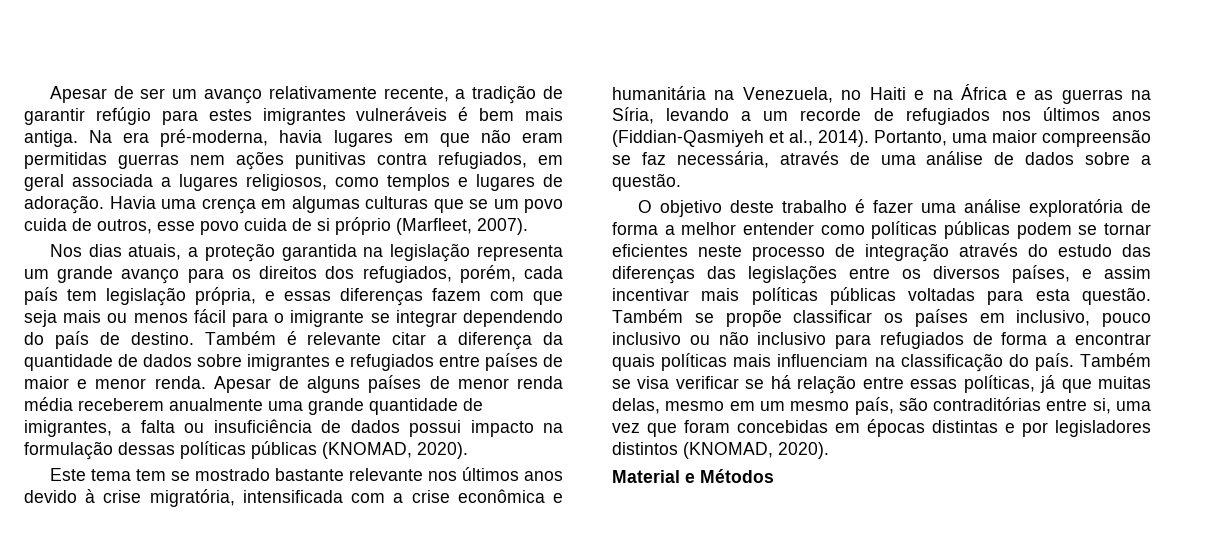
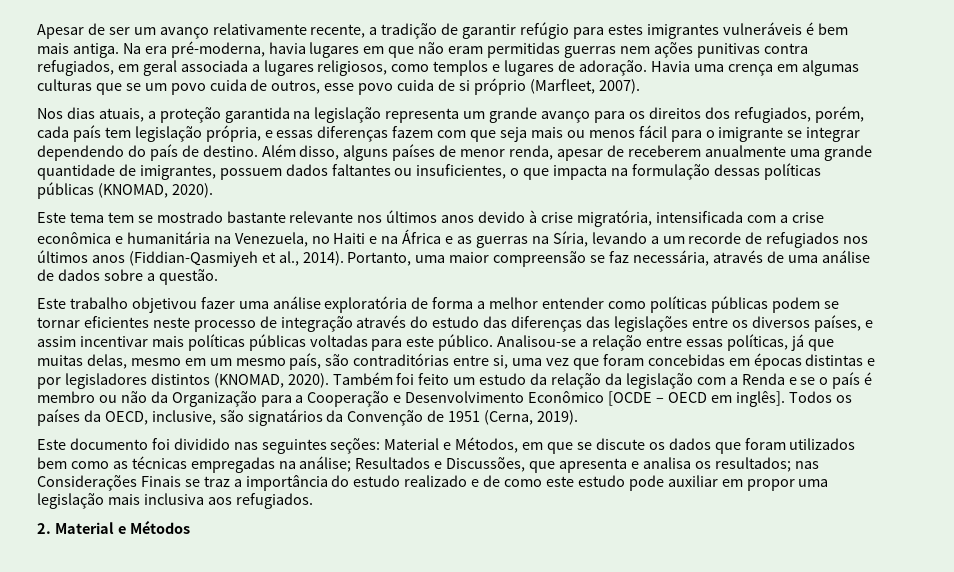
[204,331,563,350] [24,353,563,371] [24,376,299,393] Também é relevante citar a diferença da quantidade de dados sobre imigrantes e refugiados entre países de maior e menor renda. Apesar de -> [261,144,340,160] Além disso,
[517,376,563,389] [24,397,73,411] renda média -> [509,145,624,161] renda, apesar de
[121,419,534,437] a falta ou insuficiência de dados possui impacto -> [219,164,608,180] possuem dados faltantes ou insuficientes, o que impacta
[637,199,865,217] O objetivo deste trabalho é -> [37,297,197,313] Este trabalho objetivou
[1035,287,1151,305] [612,309,1151,327] [612,331,1151,349] [612,353,1151,372] [612,375,791,389] esta questão. Também se propõe classificar os países em inclusivo, pouco inclusivo ou não inclusivo para refugiados de forma a encontrar quais políticas mais influenciam na classificação do país. Também se visa verificar se há -> [406,334,589,351] este público. Analisou-se a
(829, 450) // -> [332,372,873,389] [37,391,852,407] [37,409,579,426] [37,437,856,454] [37,456,819,473] [37,475,829,491] [37,493,313,509] [37,523,51,534] Também foi feito um estudo da relação da legislação com a Renda e se o país é membro ou não da Organização para a Cooperação e Desenvolvimento Econômico [OCDE – OECD em inglês]. Todos os países da OECD, inclusive, são signatários da Convenção de 1951 (Cerna, 2019). // Este documento foi dividido nas seguintes seções: Material e Métodos, em que se discute os dados que foram utilizados bem como as técnicas empregadas na análise; Resultados e Discussões, que apresenta e analisa os resultados; nas Considerações Finais se traz a importância do estudo realizado e de como este estudo pode auxiliar em propor uma legislação mais inclusiva aos refugiados. // 2.

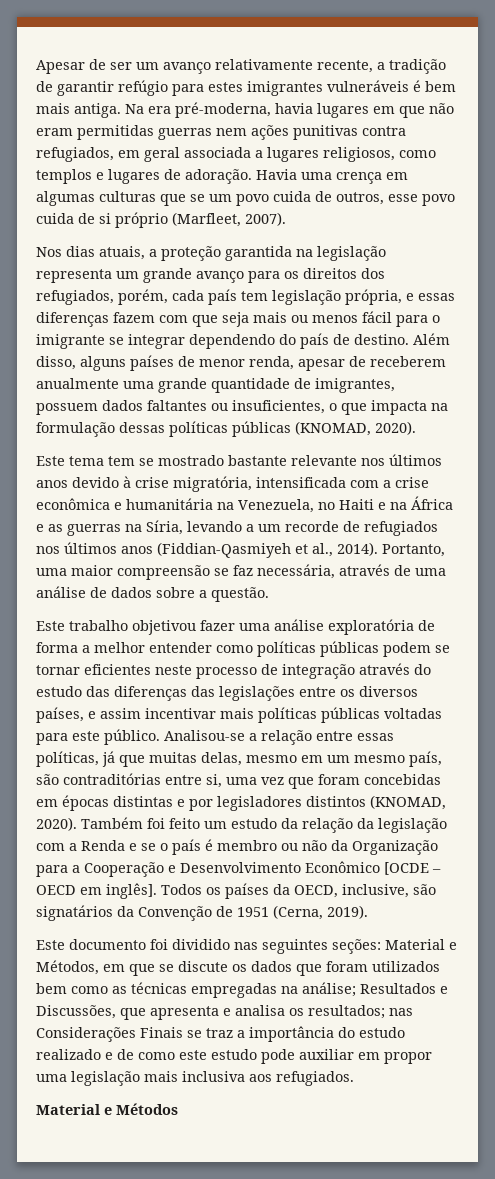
[37,523,51,534] 2. -> (354, 1078) none

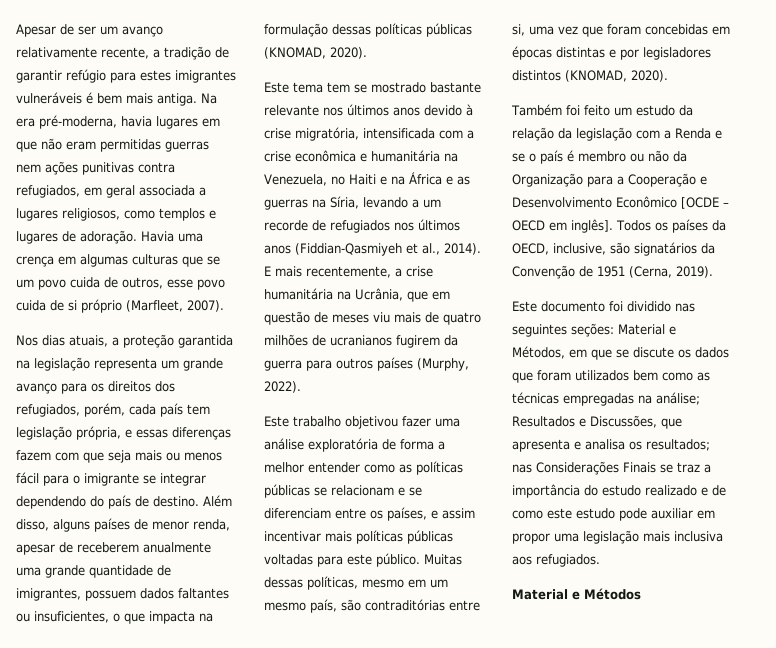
[382,544,445,557] [36,564,446,580] [36,586,269,602] Portanto, uma maior compreensão se faz necessária, através de uma análise de dados sobre a questão. -> [264,266,433,278] [264,288,450,302] [264,311,481,325] [264,334,458,348] [264,357,469,371] [264,381,301,393] E mais recentemente, a crise humanitária na Ucrânia, que em questão de meses viu mais de quatro milhões de ucranianos fugirem da guerra para outros países (Murphy, 2022).
[257,641,450,657] [36,663,431,679] [36,686,295,701] políticas públicas podem se tornar eficientes neste processo de integração através do estudo das diferenças das legislações -> [399,461,463,475] [264,484,422,498] [264,508,331,519] as políticas públicas se relacionam e se diferenciam
[359,686,418,697] diversos -> (383, 514) none
[164,730,394,745] [36,751,242,767] Analisou-se a relação entre essas políticas, já que muitas delas, -> [424,554,462,565] [264,576,358,590] Muitas dessas políticas,
(77, 824) none -> (668, 76) //

